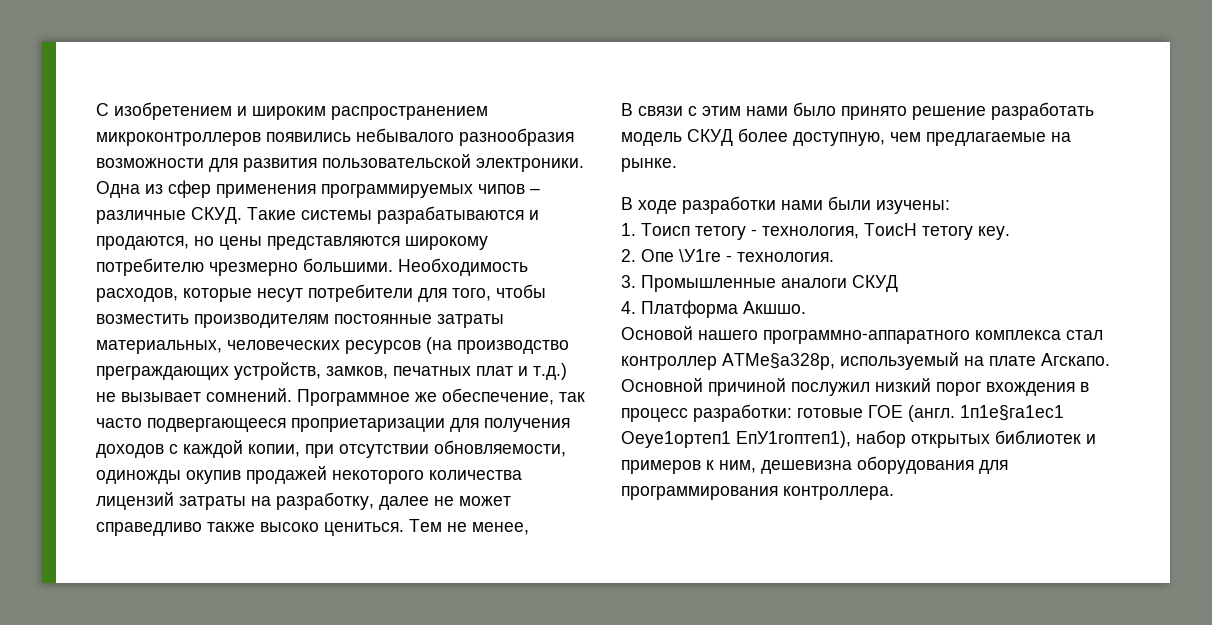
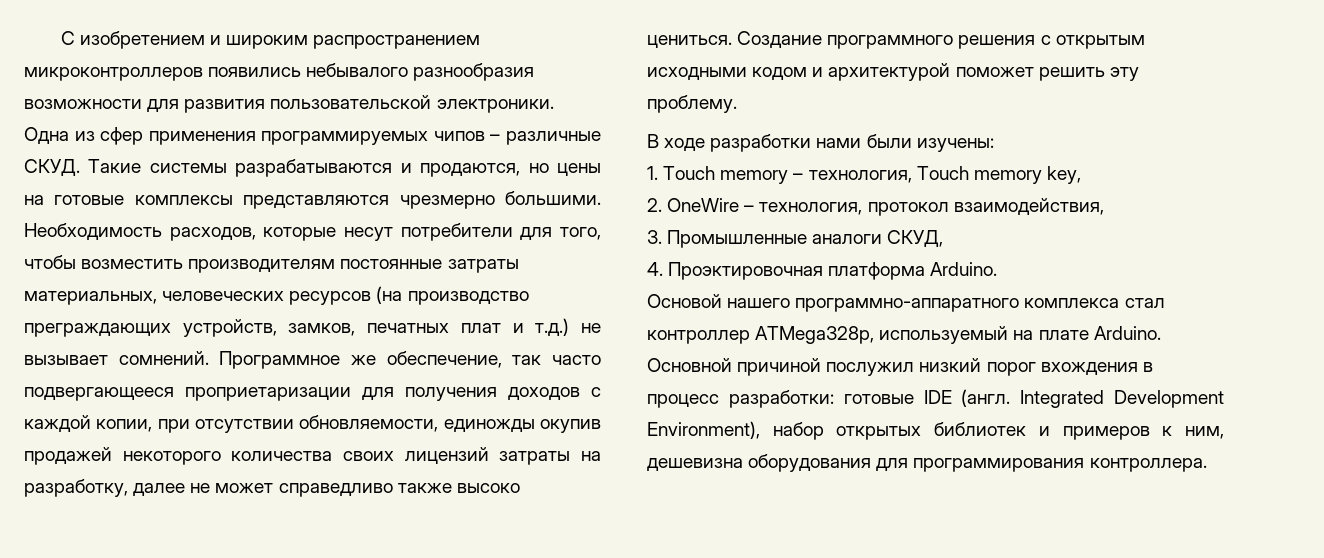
[267,236,488,250] [96,258,204,276] представляются широкому потребителю -> [24,195,390,209] на готовые комплексы представляются
[96,470,181,484] одиножды -> [443,419,535,432] единожды
(522, 475) none -> [343,451,395,461] своих
[409,519,529,535] [621,102,1094,120] [621,128,1071,146] [621,158,677,172] Тем не менее, // В связи с этим нами было принято решение разработать модель СКУД более доступную, чем предлагаемые на рынке. -> [737,31,1145,49] [647,63,1139,81] [647,95,737,113] Создание программного решения с открытым исходными кодом и архитектурой поможет решить эту проблему.
[641,223,1010,240] [621,249,834,262] Тоисп тетогу - технология, ТоисН тетогу кеу. // 2. Опе \У1ге - технология. -> [663,166,1081,184] [647,198,1104,216] Touch memory – технология, Touch memory key, // 2. OneWire – технология, протокол взаимодействия,
[852,275,898,292] СКУД -> [887,230,944,247] СКУД,
[641,300,806,318] Платформа Акшшо. -> [668,262,998,280] Проэктировочная платформа Arduino.
[722,353,835,370] АТМе§а328р, -> [755,326,875,344] ATMega328p,
[1041,353,1110,366] Агскапо. -> [1093,326,1161,340] Arduino.
[868,405,1064,422] [621,431,851,448] ГОЕ (англ. 1п1е§га1ес1 Оеуе1ортеп1 ЕпУ1гоптеп1), -> [923,389,1224,408] [647,421,760,439] IDE (англ. Integrated Development Environment),

